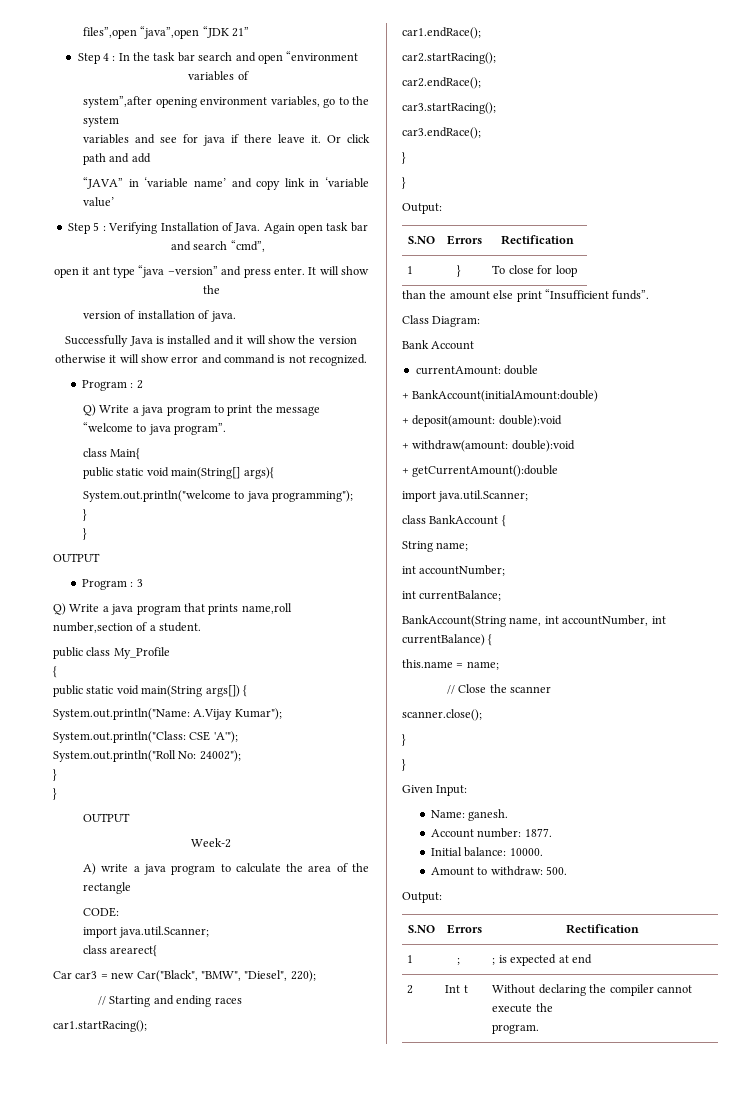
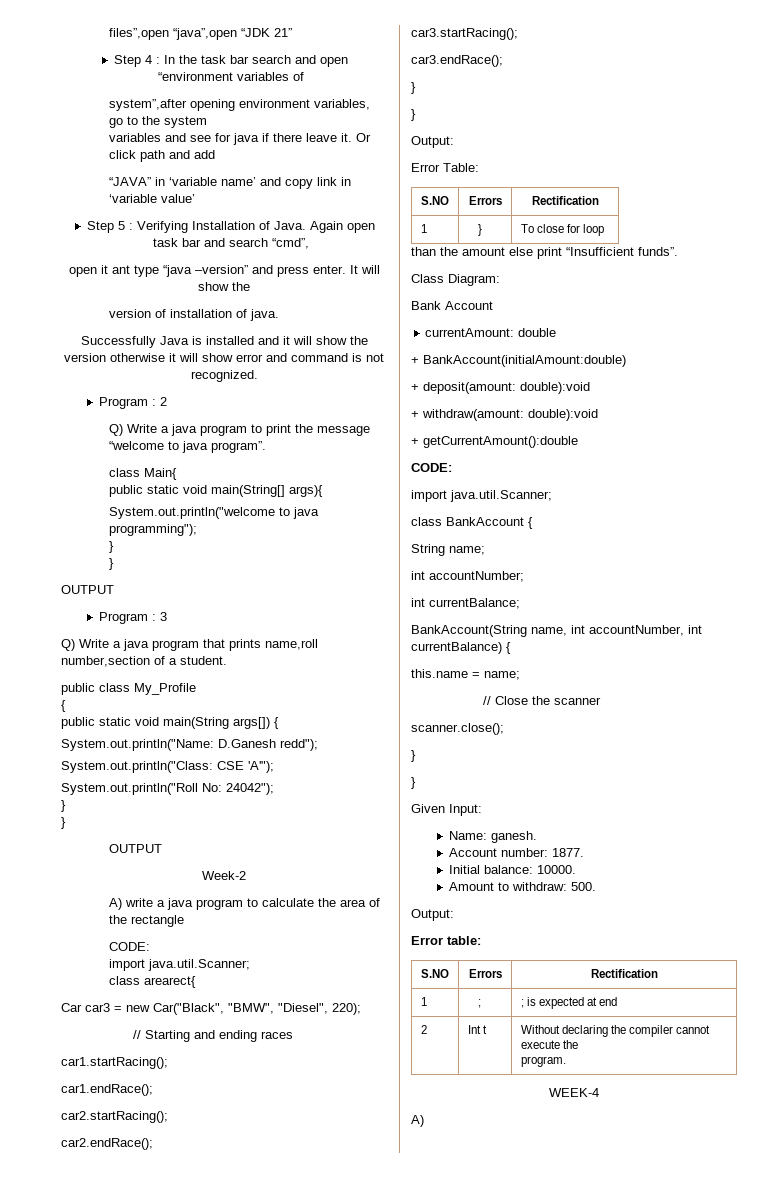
[193,708,282,720] A.Vijay Kumar"); -> [218,739,318,751] D.Ganesh redd");
[199,750,241,762] 24002"); -> [226,783,274,795] 24042");
(442, 208) none -> [411,163,479,172] // Error Table:
(559, 471) none -> [411,463,452,472] // CODE:
(442, 897) none -> [411,936,481,945] // Error table:
(540, 1029) none -> [549,1088,599,1097] [411,1115,424,1127] // WEEK-4 // A)

